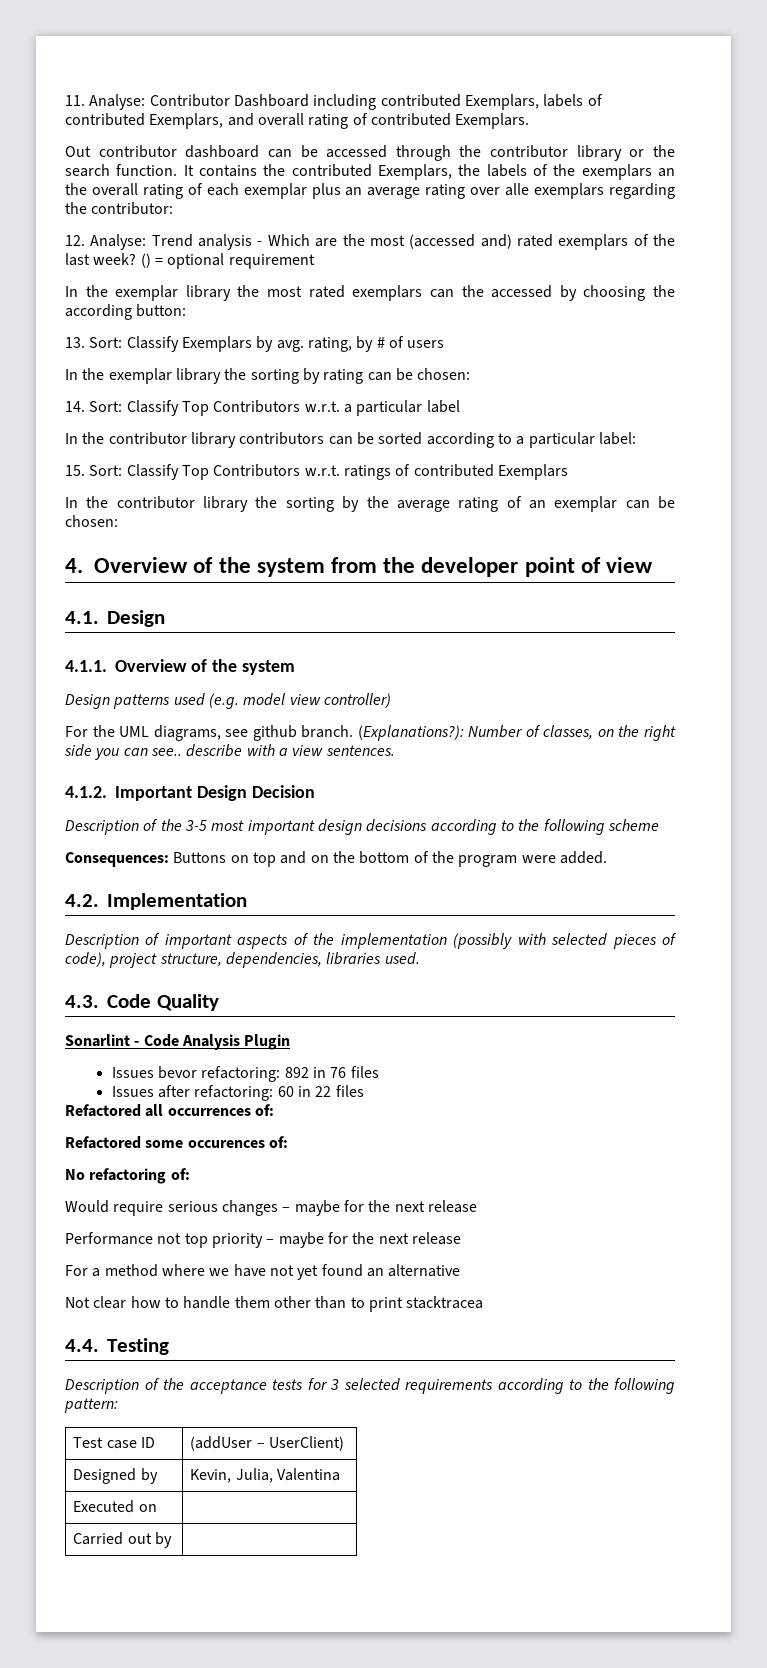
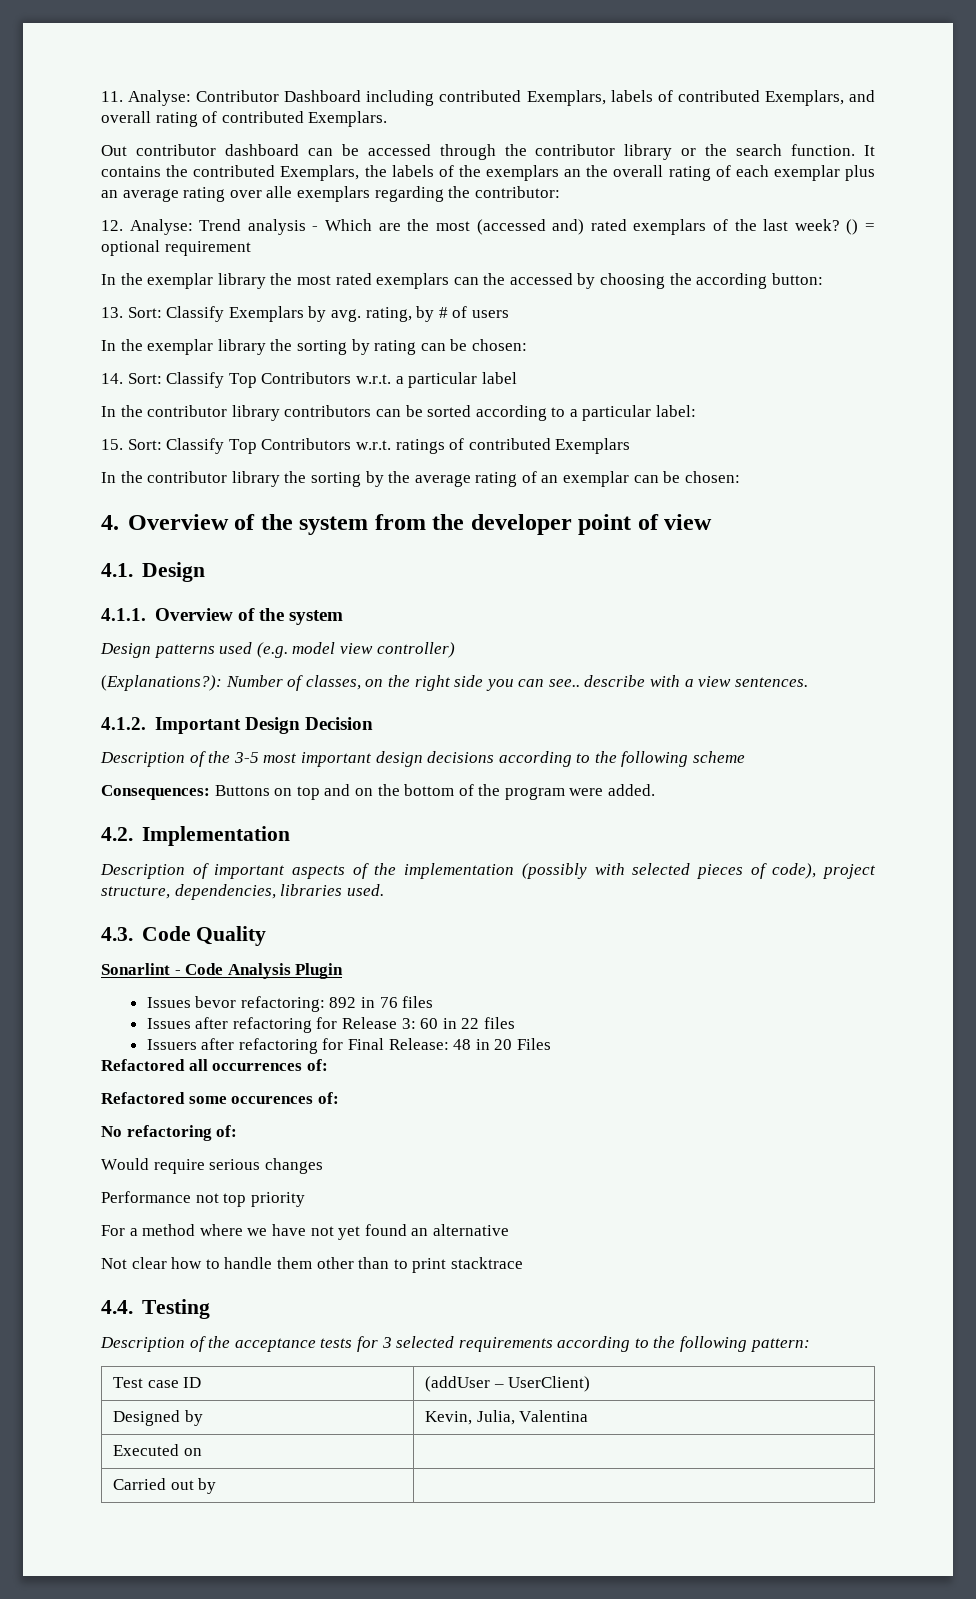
[65,725,354,741] For the UML diagrams, see github branch. -> (455, 650) none
[194,1085,274,1101] refactoring: -> [232,1017,416,1033] refactoring for Release 3:
(364, 1091) none -> [146,1038,551,1054] // Issuers after refactoring for Final Release: 48 in 20 Files
[282,1200,477,1216] [65,1232,461,1248] – maybe for the next release // Performance not top priority – maybe for the next release -> [101,1191,305,1207] // Performance not top priority
[406,1296,484,1309] stacktracea -> [450,1257,523,1269] stacktrace

